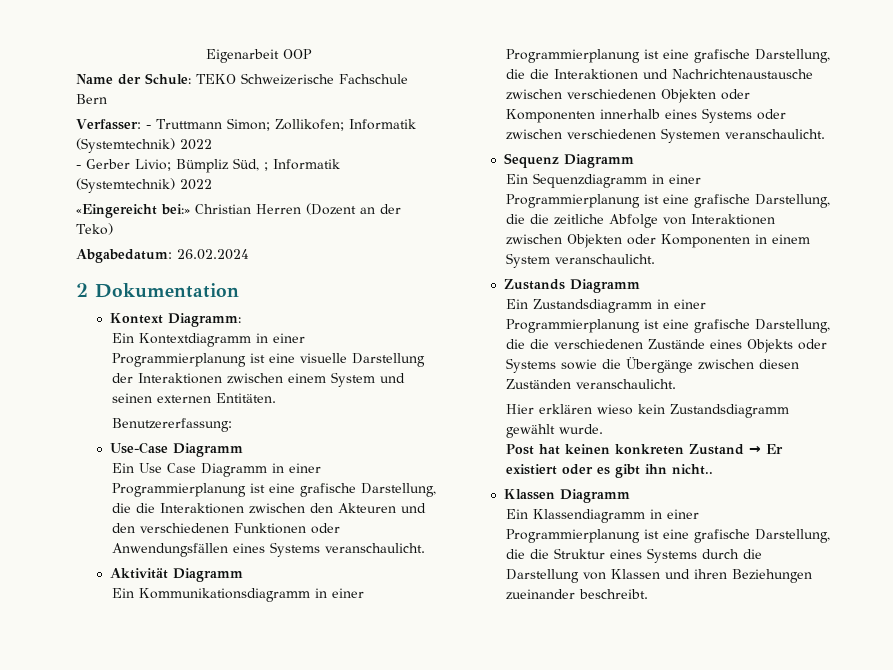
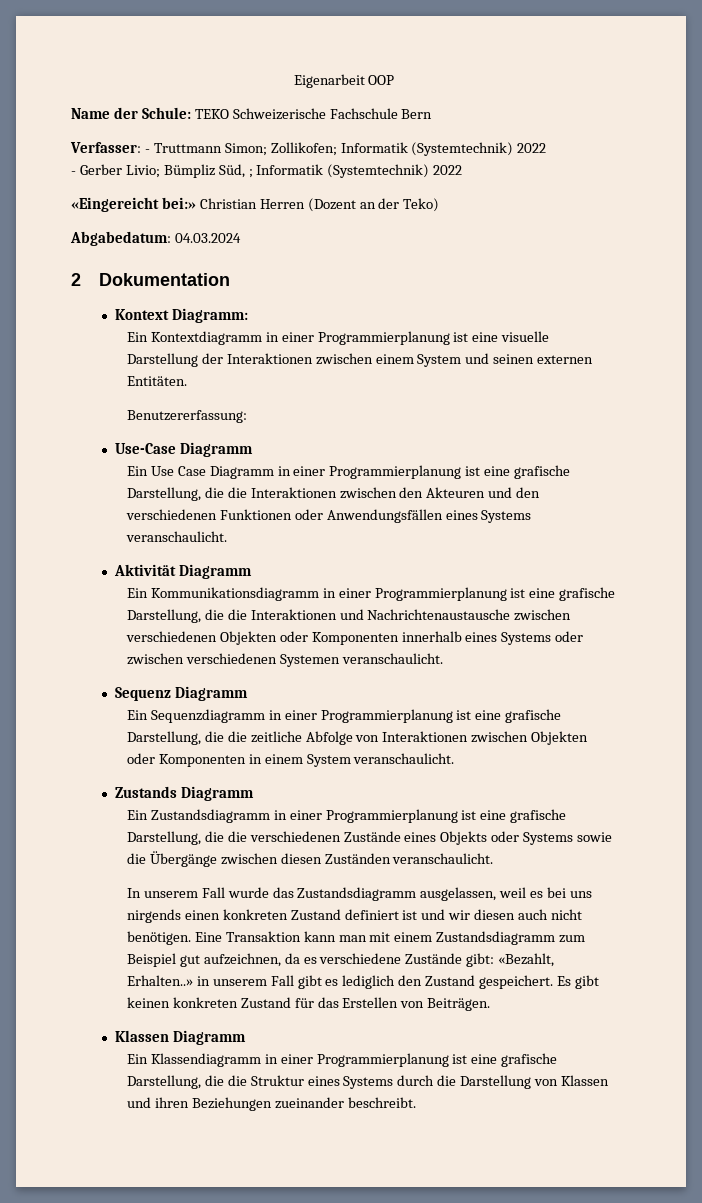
[177,249,249,260] 26.02.2024 -> [174,233,241,243] 04.03.2024
[506,404,790,418] [506,424,604,438] [506,444,784,455] [506,464,714,478] Hier erklären wieso kein Zustandsdiagramm gewählt wurde. // Post hat keinen konkreten Zustand → Er existiert oder es gibt ihn nicht.. -> [126,887,593,901] [126,909,583,923] [126,931,586,945] [126,953,555,967] [126,975,599,989] [126,997,491,1011] In unserem Fall wurde das Zustandsdiagramm ausgelassen, weil es bei uns nirgends einen konkreten Zustand definiert ist und wir diesen auch nicht benötigen. Eine Transaktion kann man mit einem Zustandsdiagramm zum Beispiel gut aufzeichnen, da es verschiedene Zustände gibt: «Bezahlt, Erhalten..» in unserem Fall gibt es lediglich den Zustand gespeichert. Es gibt keinen konkreten Zustand für das Erstellen von Beiträgen.

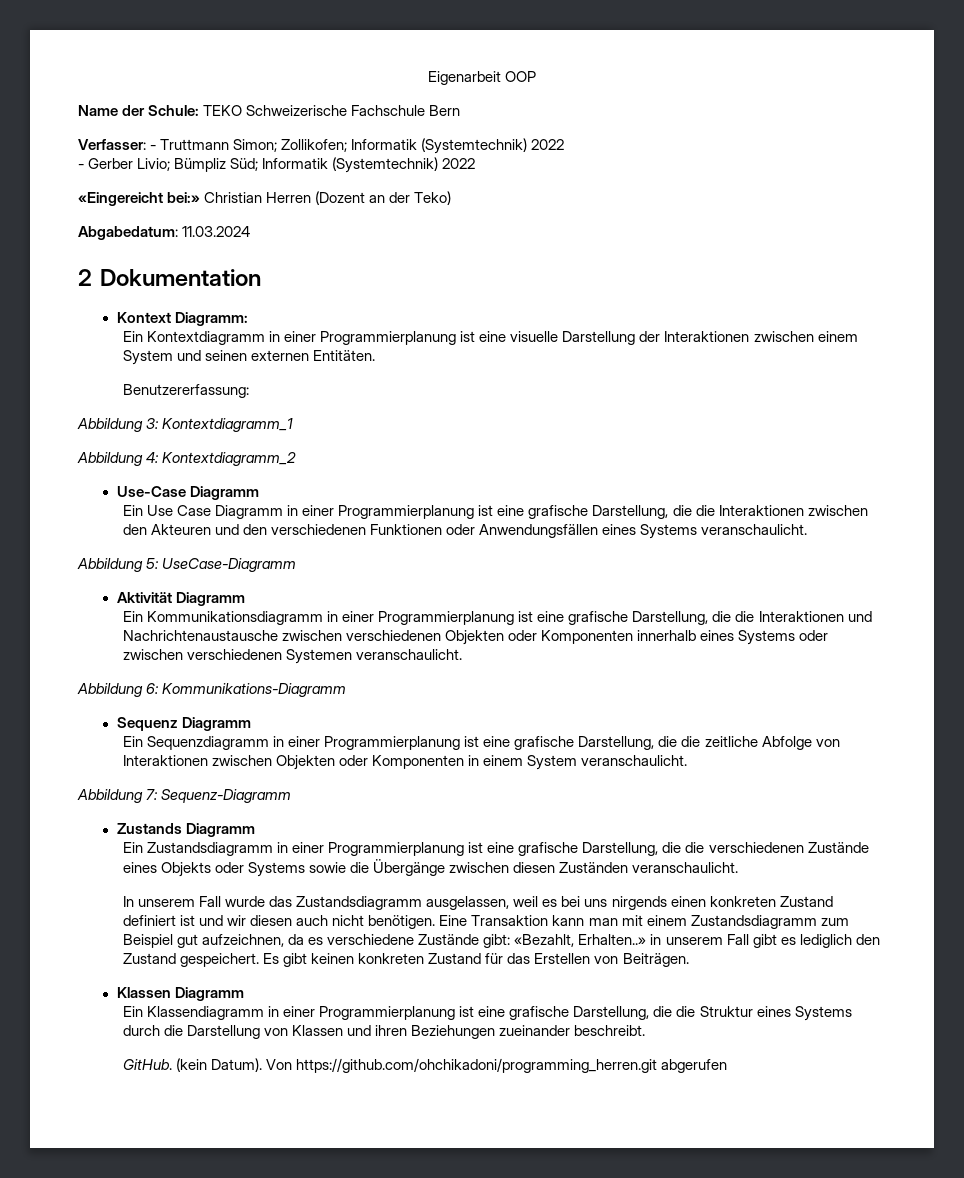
[218,164,253,178] Süd, ; -> [230,158,259,171] Süd;
[174,233,241,243] 04.03.2024 -> [182,226,251,237] 11.03.2024
(247, 416) none -> [77,418,294,432] [77,452,297,466] // Abbildung 3: Kontextdiagramm_1 // Abbildung 4: Kontextdiagramm_2
(227, 536) none -> [77,558,297,572] // Abbildung 5: UseCase-Diagramm
(443, 658) none -> [77,683,347,697] // Abbildung 6: Kommunikations-Diagramm
(455, 758) none -> [77,789,292,803] // Abbildung 7: Sequenz-Diagramm
(416, 1102) none -> [122,1058,728,1073] // GitHub. (kein Datum). Von https://github.com/ohchikadoni/programming_herren.git abgerufen

